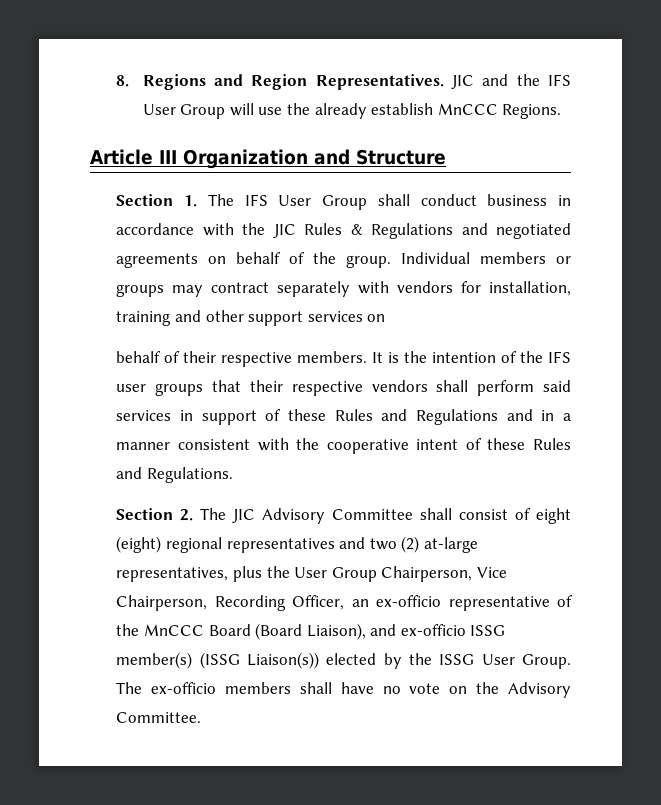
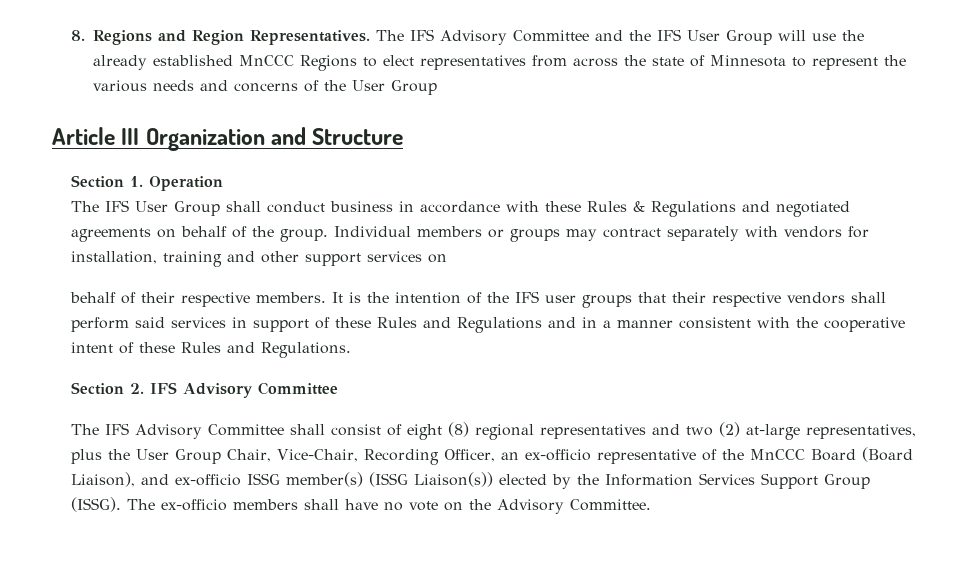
[451,75,475,89] JIC -> [375,29,589,45] The IFS Advisory Committee
[371,103,562,119] establish MnCCC Regions. -> [152,55,906,71] [92,80,437,95] established MnCCC Regions to elect representatives from across the state of Minnesota to represent the various needs and concerns of the User Group
(198, 201) none -> [148,176,223,191] Operation //
[242,223,296,238] the JIC -> [544,201,581,212] these
[200,508,256,523] The JIC -> [149,382,338,398] [70,423,129,435] IFS Advisory Committee // The IFS
[116,536,162,553] (eight) -> [447,422,469,437] (8)
[381,566,507,582] [116,595,208,611] Chairperson, Vice Chairperson, -> [226,449,358,462] Chair, Vice-Chair,
[439,654,571,669] ISSG User Group. -> [604,473,870,489] [70,497,121,512] Information Services Support Group (ISSG).

